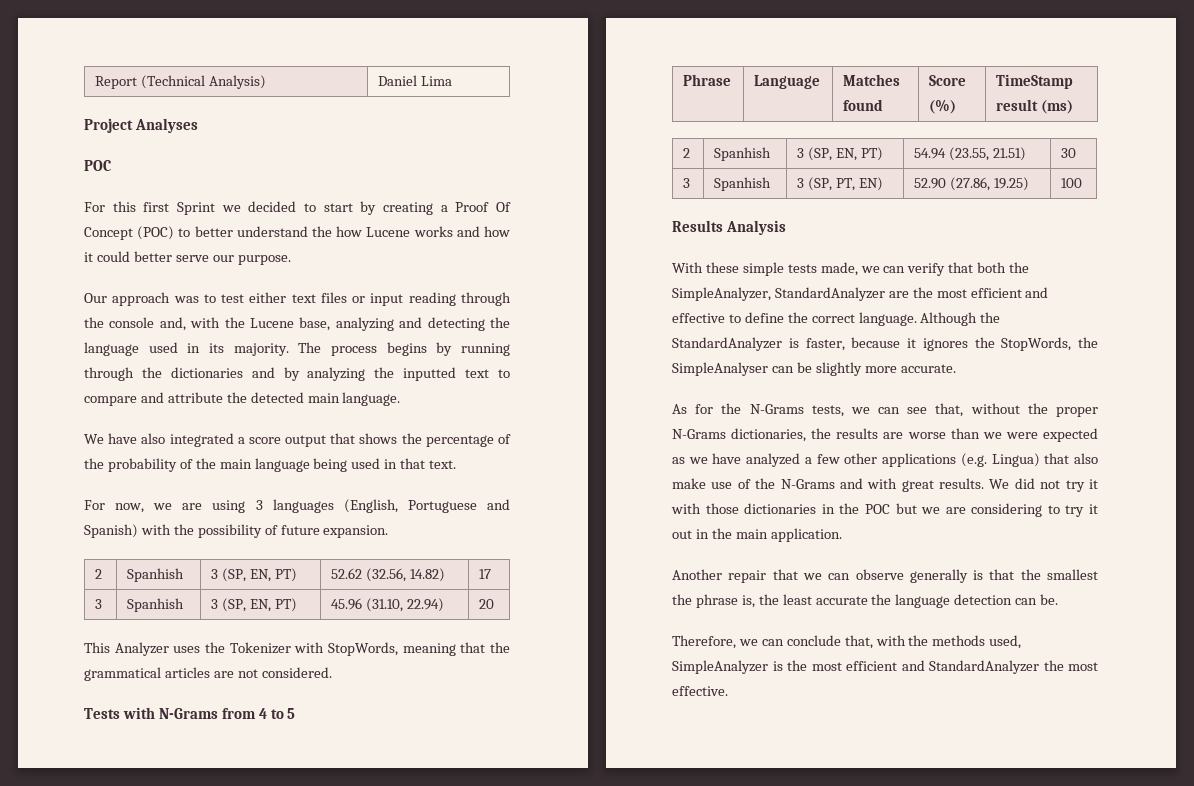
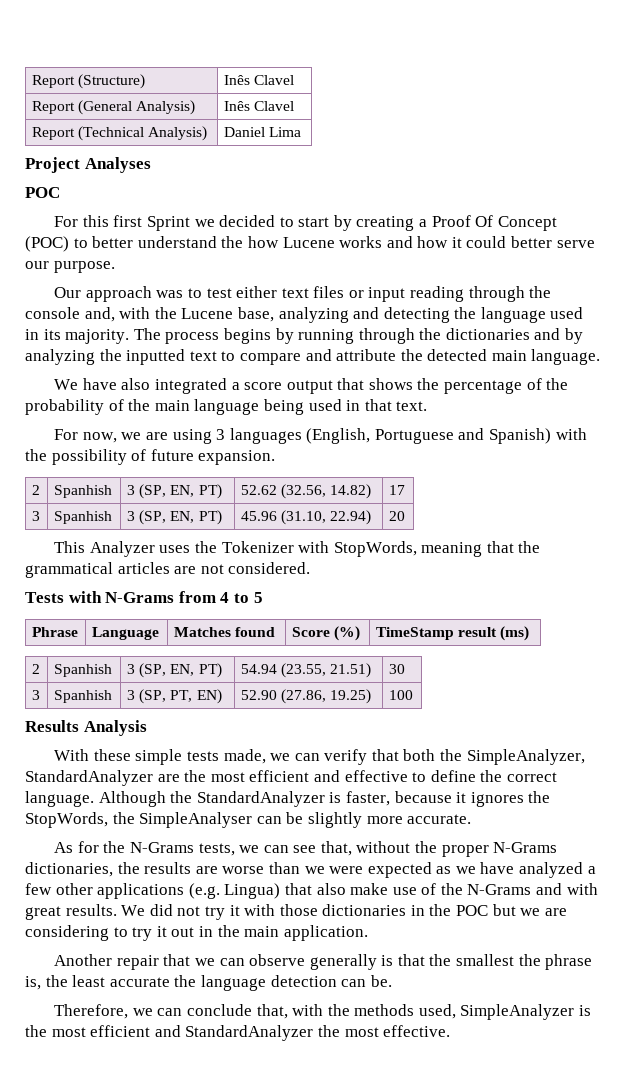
[95,76,138,89] Report -> [31,74,146,89] [223,75,295,85] [31,100,196,115] [223,101,295,111] [31,127,75,140] Report (Structure) | Inês Clavel // Report (General Analysis) | Inês Clavel // Report

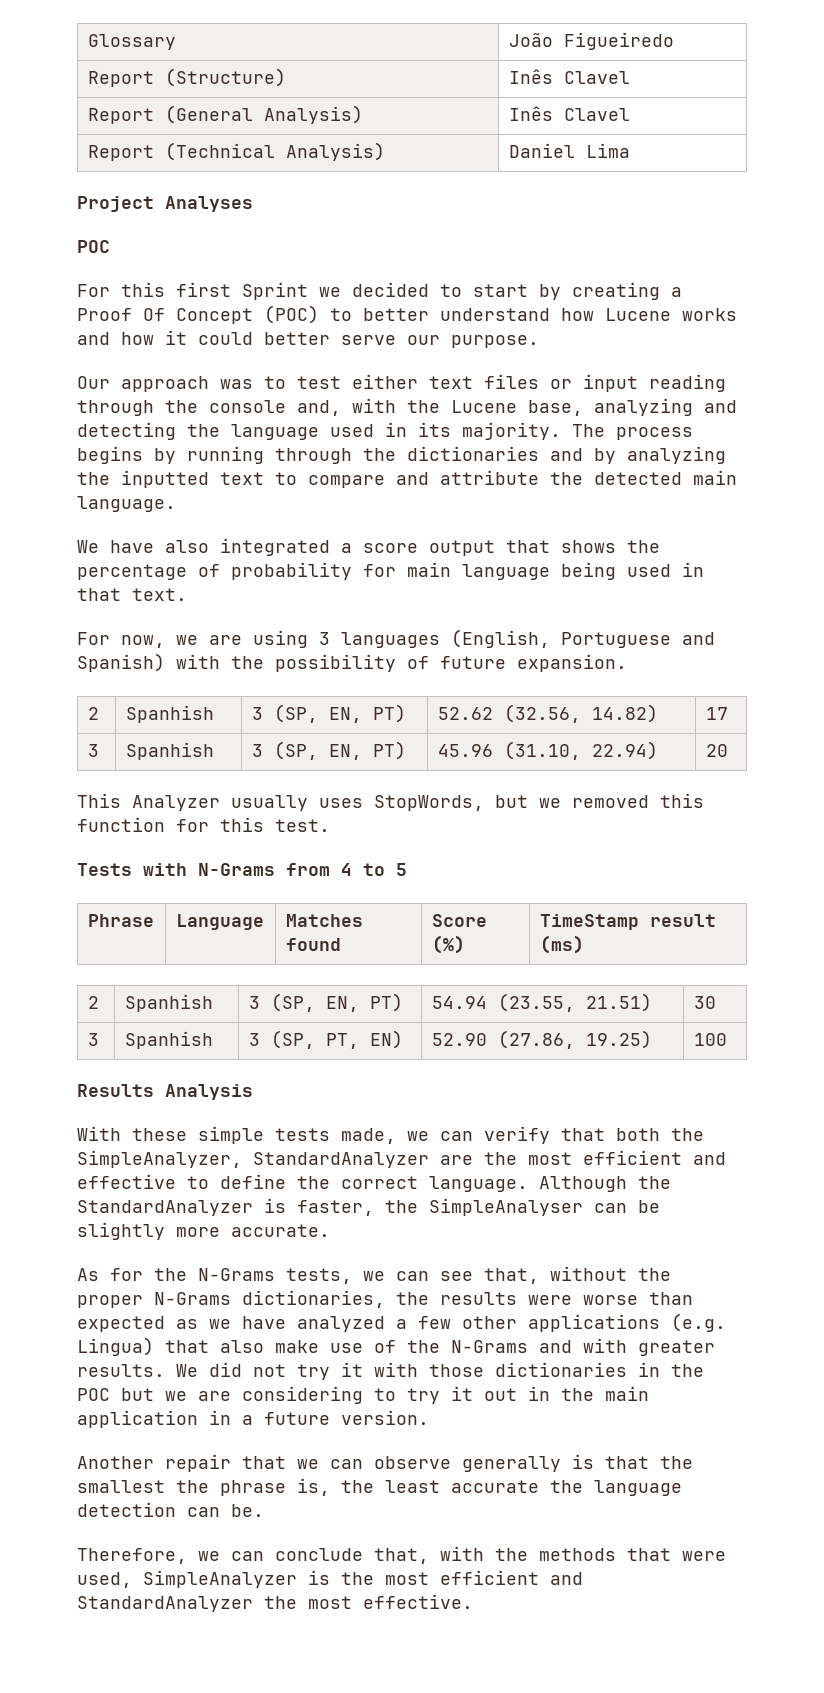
(31, 81) none -> [87,34,176,50] [508,32,674,50] Glossary | João Figueiredo //
[221,236,244,248] the -> (550, 314) none
[546,378,569,390] [25,399,151,415] the probability of the -> [231,562,396,580] probability for
[159,541,541,557] [25,562,311,578] uses the Tokenizer with StopWords, meaning that the grammatical articles are not considered. -> [231,793,704,811] [77,817,330,832] usually uses StopWords, but we removed this function for this test.
[394,791,551,807] [25,812,108,828] because it ignores the StopWords, -> (374, 1208) none
[195,866,218,874] are -> [528,1295,572,1305] were
[304,866,364,874] we were -> (693, 1298) none
[25,906,61,920] great -> [638,1340,715,1356] greater
[283,925,368,941] application. -> [77,1410,429,1428] application in a future version.
(415, 1010) none -> [627,1548,726,1561] that were

